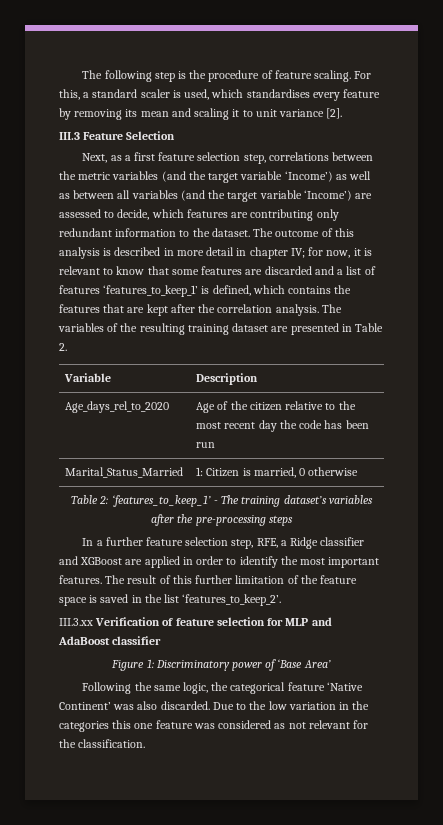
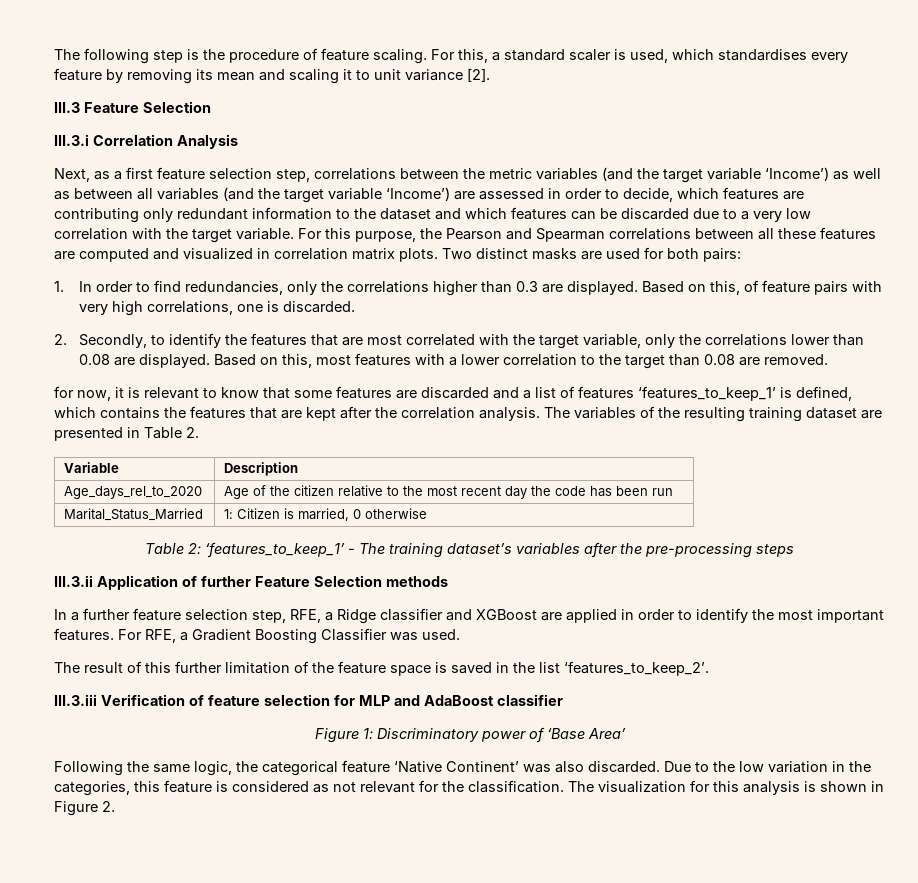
(176, 135) none -> [54,134,238,149] // III.3.i Correlation Analysis
(101, 213) none -> [548,188,602,199] in order
[211,228,354,237] [59,247,305,259] dataset. The outcome of this analysis is described in more detail in chapter IV; -> [380,207,811,222] [54,227,876,243] [54,247,741,262] [54,280,883,296] [79,301,356,316] [54,333,865,349] [79,353,829,369] dataset and which features can be discarded due to a very low correlation with the target variable. For this purpose, the Pearson and Spearman correlations between all these features are computed and visualized in correlation matrix plots. Two distinct masks are used for both pairs: // 1. In order to find redundancies, only the correlations higher than 0.3 are displayed. Based on this, of feature pairs with very high correlations, one is discarded. // 2. Secondly, to identify the features that are most correlated with the target variable, only the correlations lower than 0.08 are displayed. Based on this, most features with a lower correlation to the target than 0.08 are removed. //
(293, 520) none -> [54,575,448,590] // III.3.ii Application of further Feature Selection methods
(102, 579) none -> [118,628,460,644] For RFE, a Gradient Boosting Classifier was used. //
[59,618,93,626] III.3.xx -> [54,694,97,706] III.3.iii
[59,720,215,732] categories this one feature was -> [54,780,228,796] categories, this feature is
(146, 743) none -> [568,780,884,795] [54,801,115,816] The visualization for this analysis is shown in Figure 2.

